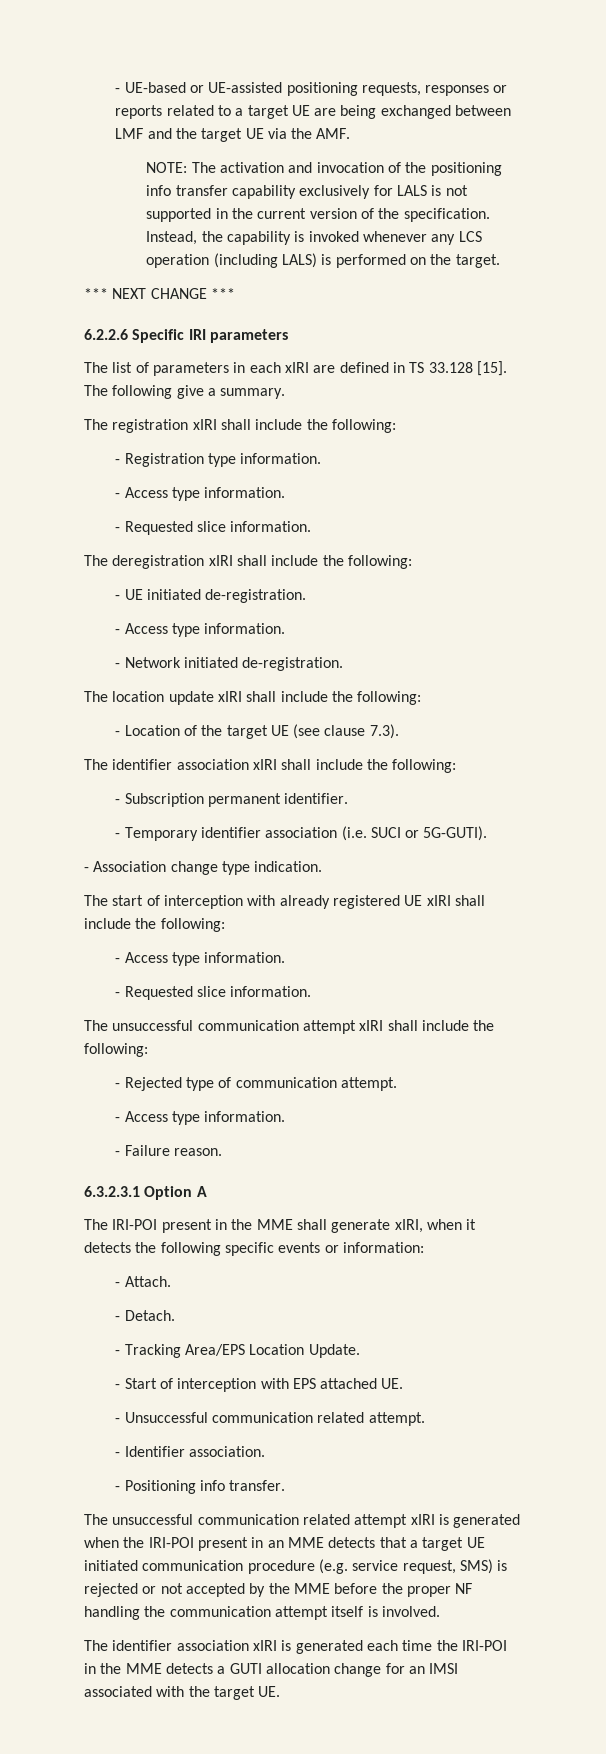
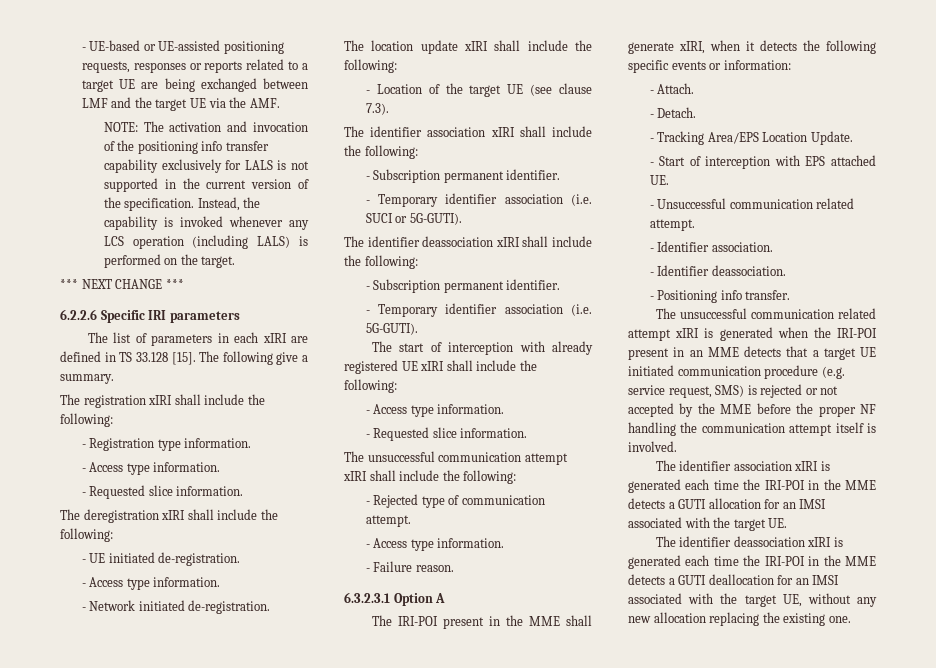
[84,861,323,875] - Association change type indication. -> [344,236,592,247] [344,255,418,269] [365,279,561,293] [365,303,592,317] [365,323,418,335] The identifier deassociation xIRI shall include the following: // - Subscription permanent identifier. // - Temporary identifier association (i.e. 5G-GUTI).
(265, 1451) none -> [649,265,786,276] // - Identifier deassociation.
[334,1663,382,1677] change -> (761, 503) none
(281, 1691) none -> [655,536,843,547] [628,555,876,569] [628,574,840,585] [628,593,877,607] [628,612,851,626] // The identifier deassociation xIRI is generated each time the IRI-POI in the MME detects a GUTI deallocation for an IMSI associated with the target UE, without any new allocation replacing the existing one.

